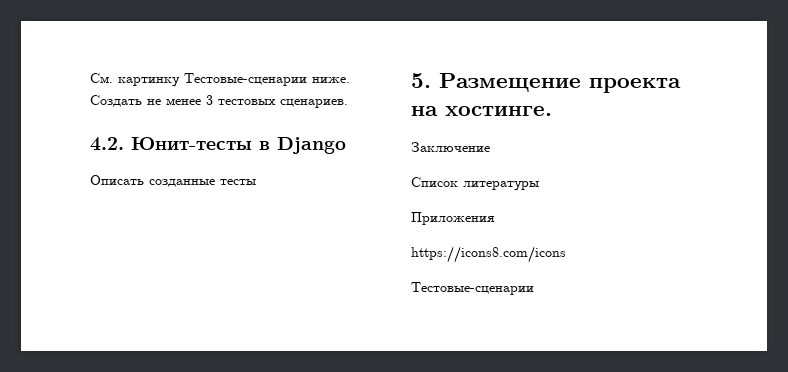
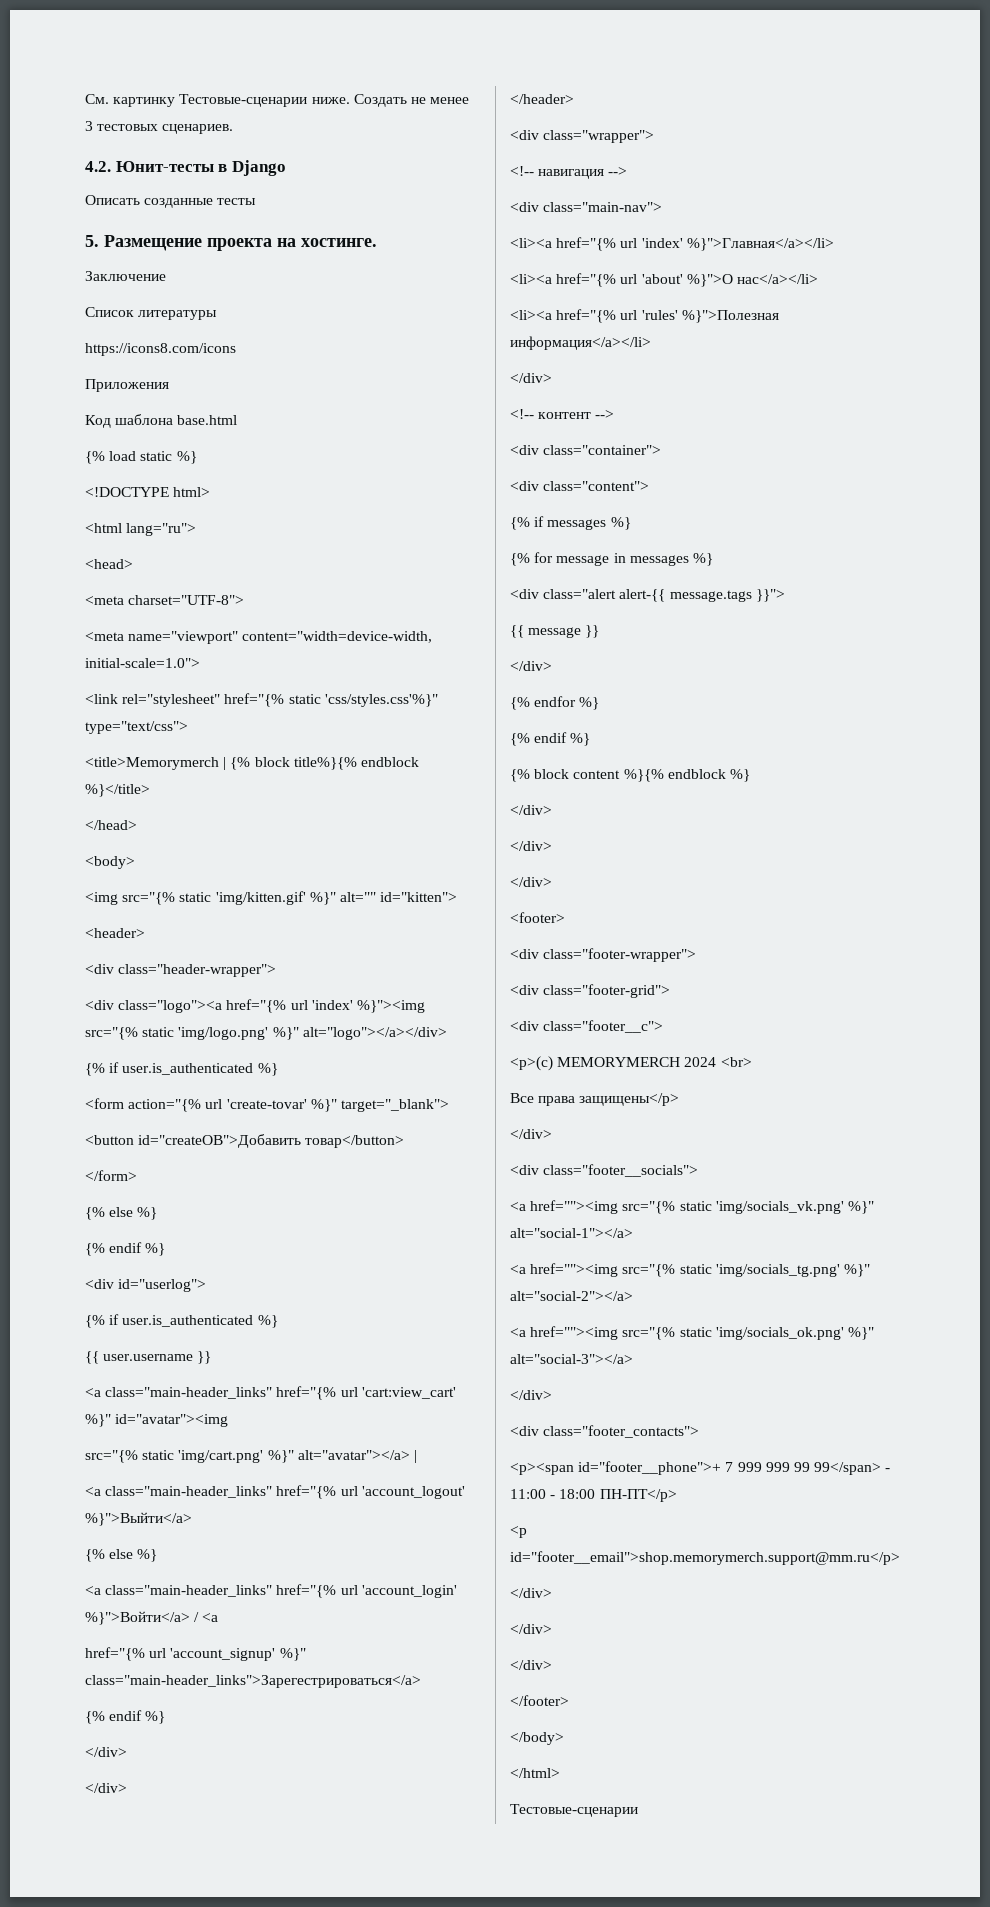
(539, 186) none -> [85,343,236,356] // https://icons8.com/icons
[411,246,566,263] https://icons8.com/icons -> [85,414,238,428] [85,451,197,464] [85,487,211,497] [85,523,197,536] [85,559,133,569] [85,595,245,605] [85,631,433,644] [85,658,200,668] [85,693,438,707] [85,721,188,734] [85,757,419,770] [85,784,150,797] [85,820,137,830] [85,856,135,869] [85,891,458,905] [85,928,145,938] [85,964,277,977] [85,999,425,1013] [85,1027,447,1040] [85,1062,278,1076] [85,1098,449,1112] [85,1134,405,1148] [85,1170,137,1181] [85,1207,158,1220] [85,1242,166,1256] [85,1279,207,1292] [85,1314,278,1328] [85,1351,212,1364] [85,1386,456,1400] [85,1414,229,1427] [85,1450,417,1463] [85,1485,465,1499] [85,1512,192,1526] [85,1549,158,1562] [85,1584,457,1598] [85,1611,219,1625] [85,1647,306,1661] [85,1675,421,1688] [85,1710,166,1724] [85,1747,127,1757] [85,1783,127,1793] [510,94,574,104] [510,130,655,143] [510,166,628,179] [510,202,663,212] [510,237,834,251] [510,273,818,287] [510,309,779,323] [510,336,651,350] [510,373,552,383] [510,409,615,419] [510,445,662,455] [510,481,650,491] [510,516,631,530] [510,552,713,566] [510,589,785,602] [510,625,600,638] [510,661,552,671] [510,696,600,710] [510,732,591,746] [510,769,750,782] [510,805,552,815] [510,841,552,851] [510,877,552,887] [510,912,565,923] [510,948,697,962] [510,984,671,998] [510,1020,664,1033] [510,1056,752,1071] [510,1093,680,1106] [510,1129,552,1139] [510,1164,699,1177] [510,1200,874,1214] [510,1228,633,1238] [510,1263,870,1277] [510,1291,633,1301] [510,1326,874,1340] [510,1354,633,1364] [510,1390,552,1400] [510,1425,700,1438] [510,1461,891,1475] [510,1489,677,1502] [510,1526,527,1538] [510,1551,900,1565] [510,1588,552,1598] [510,1624,552,1634] [510,1660,552,1670] [510,1695,569,1706] [510,1732,564,1745] [510,1768,560,1778] Код шаблона base.html // {% load static %} // <!DOCTYPE html> // <html lang="ru"> // <head> // <meta charset="UTF-8"> // <meta name="viewport" content="width=device-width, initial-scale=1.0"> // <link rel="stylesheet" href="{% static 'css/styles.css'%}" type="text/css"> // <title>Memorymerch | {% block title%}{% endblock %}</title> // </head> // <body> // <img src="{% static 'img/kitten.gif' %}" alt="" id="kitten"> // <header> // <div class="header-wrapper"> // <div class="logo"><a href="{% url 'index' %}"><img src="{% static 'img/logo.png' %}" alt="logo"></a></div> // {% if user.is_authenticated %} // <form action="{% url 'create-tovar' %}" target="_blank"> // <button id="createOB">Добавить товар</button> // </form> // {% else %} // {% endif %} // <div id="userlog"> // {% if user.is_authenticated %} // {{ user.username }} // <a class="main-header_links" href="{% url 'cart:view_cart' %}" id="avatar"><img // src="{% static 'img/cart.png' %}" alt="avatar"></a> | // <a class="main-header_links" href="{% url 'account_logout' %}">Выйти</a> // {% else %} // <a class="main-header_links" href="{% url 'account_login' %}">Войти</a> / <a // href="{% url 'account_signup' %}" class="main-header_links">Зарегестрироваться</a> // {% endif %} // </div> // </div> // </header> // <div class="wrapper"> // <!-- навигация --> // <div class="main-nav"> // <li><a href="{% url 'index' %}">Главная</a></li> // <li><a href="{% url 'about' %}">О нас</a></li> // <li><a href="{% url 'rules' %}">Полезная информация</a></li> // </div> // <!-- контент --> // <div class="container"> // <div class="content"> // {% if messages %} // {% for message in messages %} // <div class="alert alert-{{ message.tags }}"> // {{ message }} // </div> // {% endfor %} // {% endif %} // {% block content %}{% endblock %} // </div> // </div> // </div> // <footer> // <div class="footer-wrapper"> // <div class="footer-grid"> // <div class="footer__c"> // <p>(с) MEMORYMERCH 2024 <br> // Все права защищены</p> // </div> // <div class="footer__socials"> // <a href=""><img src="{% static 'img/socials_vk.png' %}" alt="social-1"></a> // <a href=""><img src="{% static 'img/socials_tg.png' %}" alt="social-2"></a> // <a href=""><img src="{% static 'img/socials_ok.png' %}" alt="social-3"></a> // </div> // <div class="footer_contacts"> // <p><span id="footer__phone">+ 7 999 999 99 99</span> - 11:00 - 18:00 ПН-ПТ</p> // <p id="footer__email">shop.memorymerch.support@mm.ru</p> // </div> // </div> // </div> // </footer> // </body> // </html>

